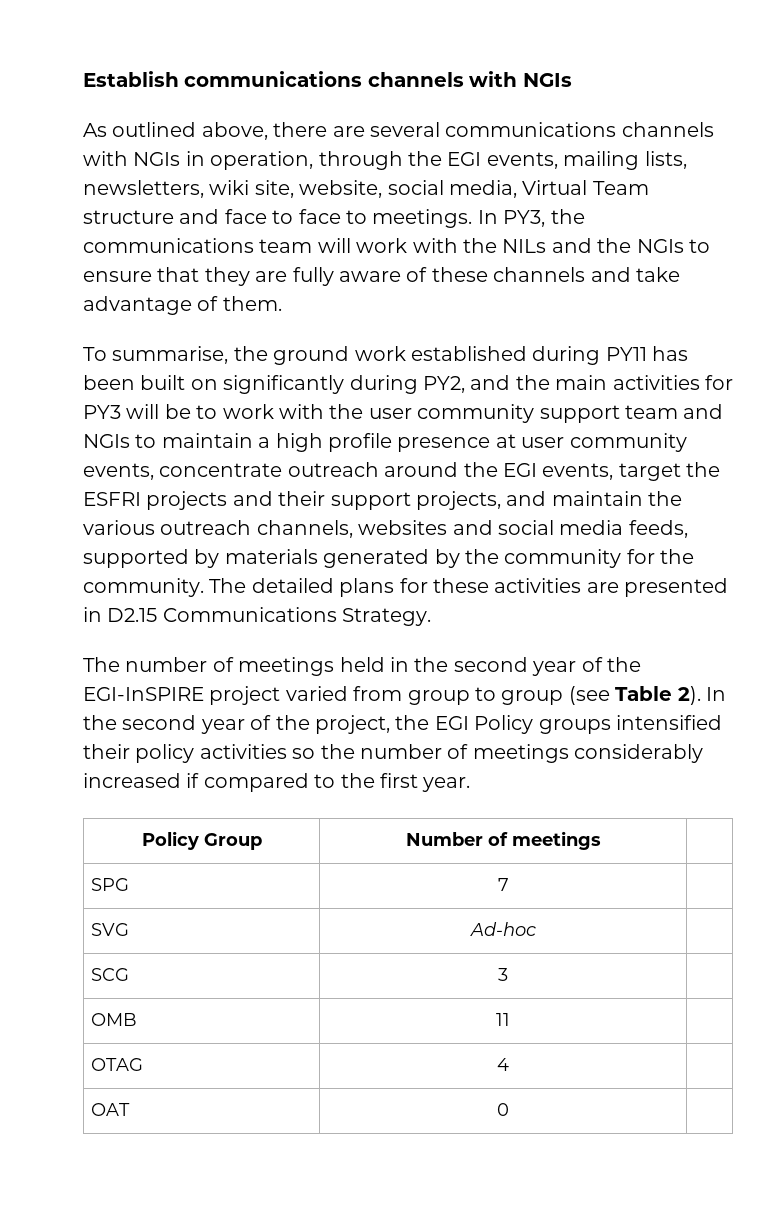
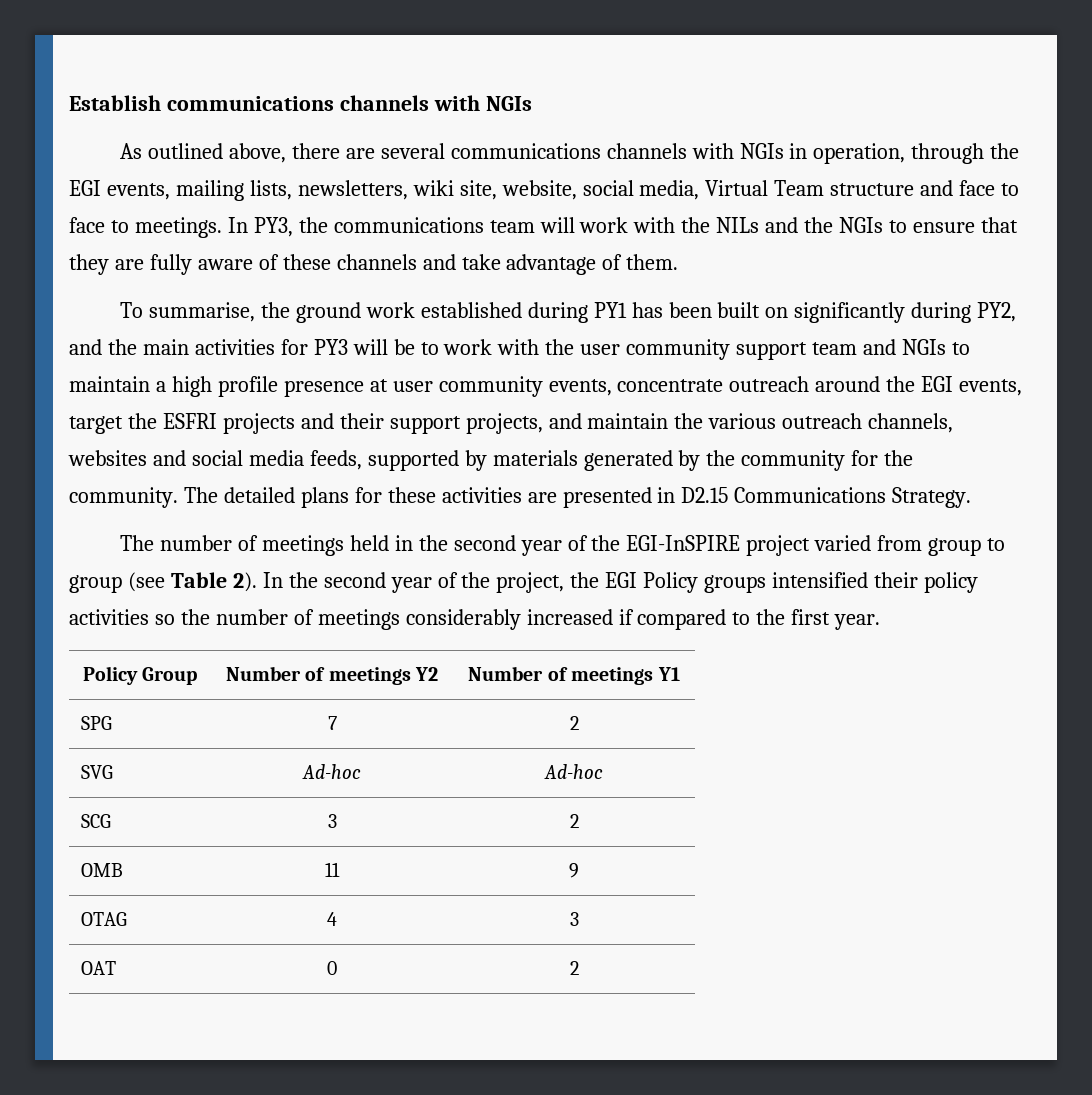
[605,347,647,361] PY11 -> [593,302,627,318] PY1
(601, 840) | -> [415,667,439,681] [468,666,680,685] Y2 | Number of meetings Y1
(509, 884) none -> [569,716,579,730] 2
(536, 929) none -> [544,764,603,779] Ad-hoc
(508, 974) none -> [569,814,579,828] 2
(510, 1019) none -> [569,863,579,878] 9
(509, 1064) none -> [569,912,579,926] 3
(509, 1109) none -> [569,961,579,975] 2

